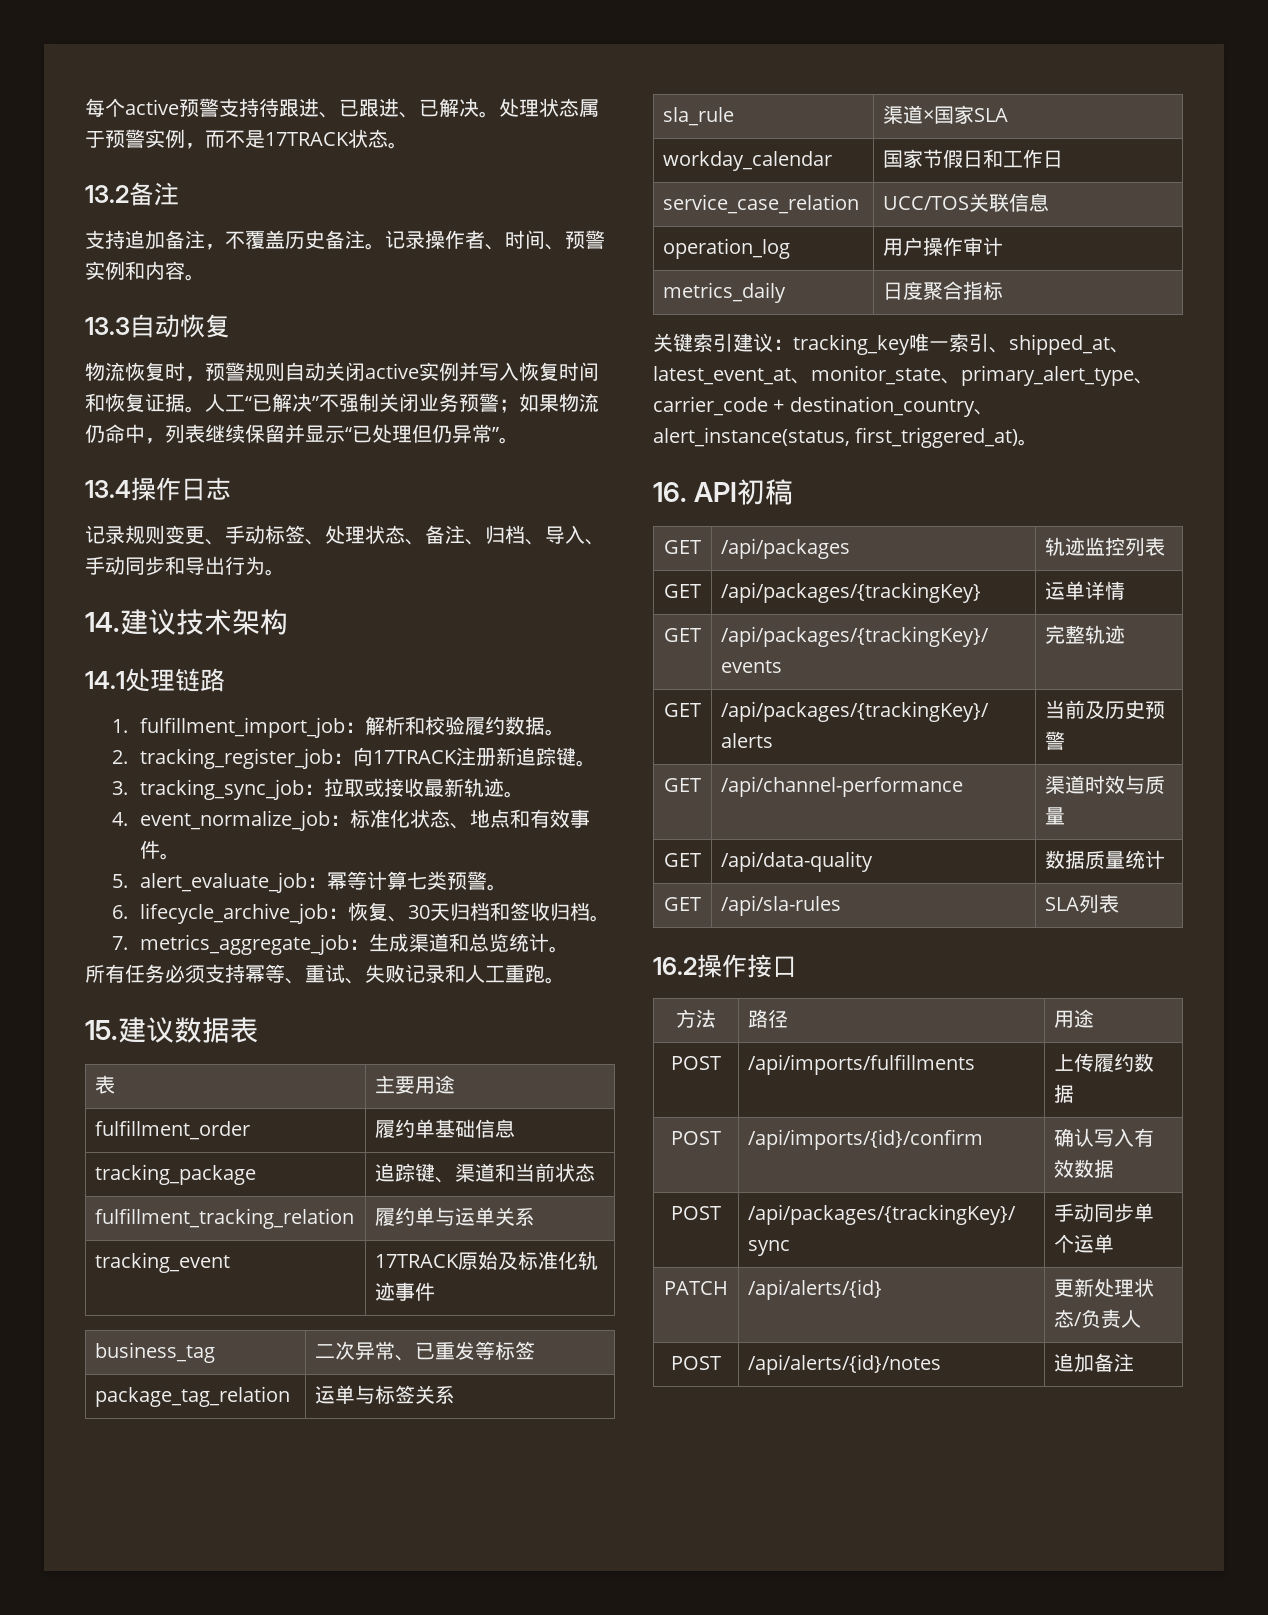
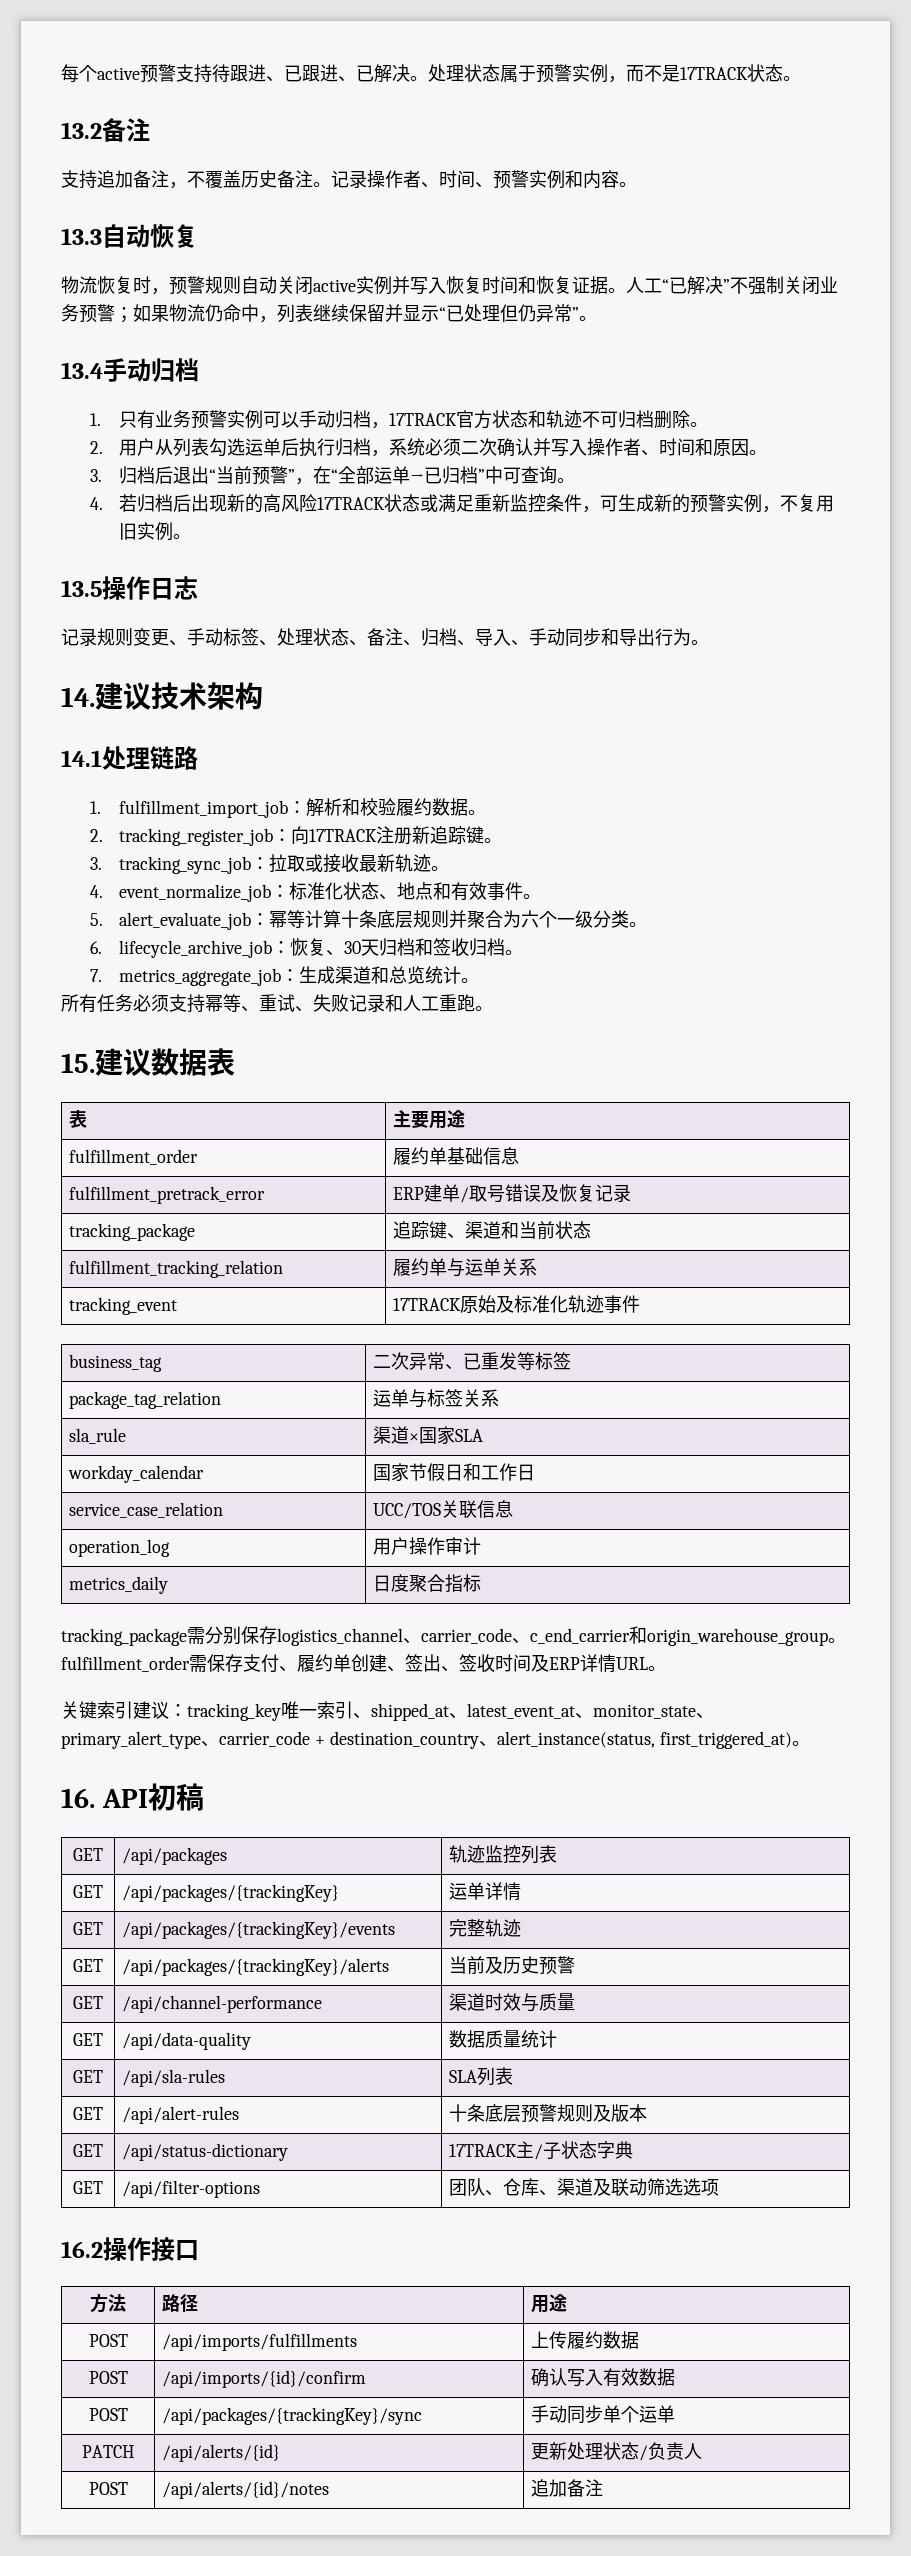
(131, 489) none -> [103,358,199,383] [90,410,709,429] [90,438,768,457] [90,466,576,485] [90,494,835,513] [119,522,192,541] [61,580,102,597] 手动归档 // 1.只有业务预警实例可以手动归档，17TRACK官方状态和轨迹不可归档删除。 // 2.用户从列表勾选运单后执行归档，系统必须二次确认并写入操作者、时间和原因。 // 3.归档后退出“当前预警”，在“全部运单→已归档”中可查询。 // 4.若归档后出现新的高风险17TRACK状态或满足重新监控条件，可生成新的预警实例，不复用旧实例。 // 13.5
[406,871,487,890] 七类预警 -> [341,910,630,928] 十条底层规则并聚合为六个一级分类
(516, 1128) none -> [69,1186,266,1204] [393,1184,632,1203] // fulfillment_pretrack_error | ERP建单/取号错误及恢复记录
(1004, 290) none -> [61,1626,846,1646] [61,1654,666,1673] // tracking_package需分别保存logistics_channel、carrier_code、c_end_carrier和origin_warehouse_group。fulfillment_order需保存支付、履约单创建、签出、签收时间及ERP详情URL。
(1120, 903) none -> [73,2107,103,2120] [122,2106,240,2124] [449,2104,648,2123] [73,2144,103,2157] [122,2143,289,2161] [449,2141,634,2160] [73,2181,103,2194] [122,2180,261,2198] [449,2178,720,2196] // GET | /api/alert-rules | 十条底层预警规则及版本 // GET | /api/status-dictionary | 17TRACK主/子状态字典 // GET | /api/filter-options | 团队、仓库、渠道及联动筛选选项

